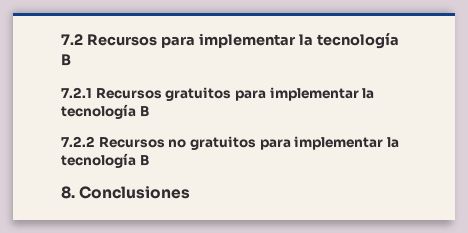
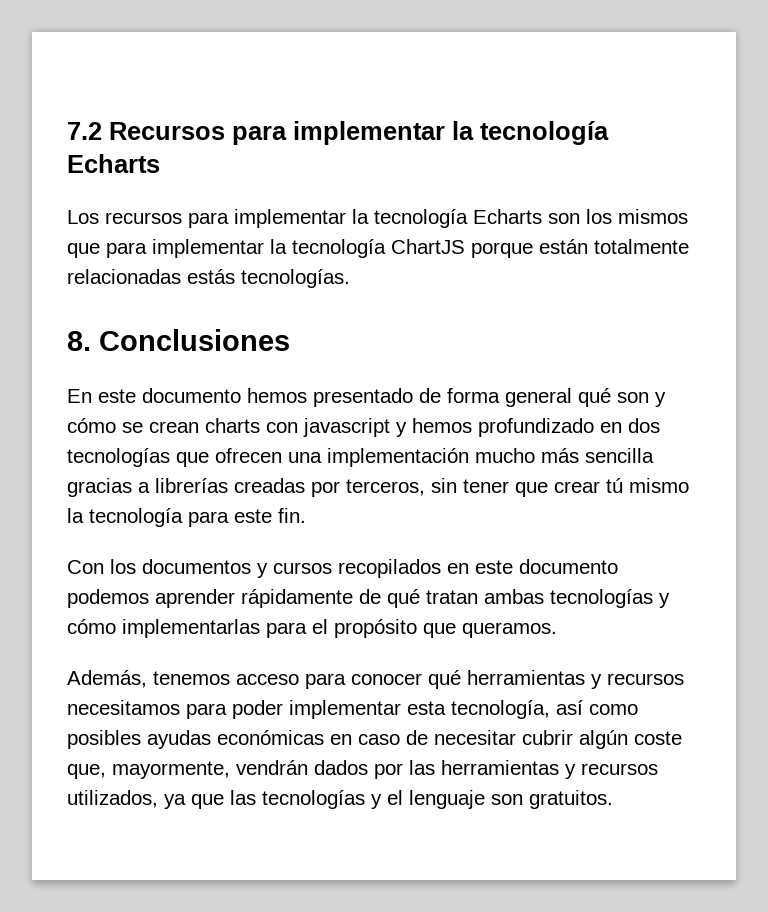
[61,54,71,66] [61,87,375,101] [61,104,149,119] [61,136,399,150] [61,153,149,168] [61,186,191,199] B // 7.2.1 Recursos gratuitos para implementar la tecnología B // 7.2.2 Recursos no gratuitos para implementar la tecnología B // 8. Conclusiones -> [67,154,160,173] [67,209,688,228] [67,239,689,258] [67,269,350,288] [67,329,290,351] [67,388,666,407] [67,418,660,437] [67,448,654,467] [67,478,689,497] [67,508,306,527] [67,559,618,578] [67,589,670,608] [67,619,557,638] [67,670,684,689] [67,700,638,719] [67,730,682,749] [67,760,658,779] [67,790,613,809] Echarts // Los recursos para implementar la tecnología Echarts son los mismos que para implementar la tecnología ChartJS porque están totalmente relacionadas estás tecnologías. // 8. Conclusiones // En este documento hemos presentado de forma general qué son y cómo se crean charts con javascript y hemos profundizado en dos tecnologías que ofrecen una implementación mucho más sencilla gracias a librerías creadas por terceros, sin tener que crear tú mismo la tecnología para este fin. // Con los documentos y cursos recopilados en este documento podemos aprender rápidamente de qué tratan ambas tecnologías y cómo implementarlas para el propósito que queramos. // Además, tenemos acceso para conocer qué herramientas y recursos necesitamos para poder implementar esta tecnología, así como posibles ayudas económicas en caso de necesitar cubrir algún coste que, mayormente, vendrán dados por las herramientas y recursos utilizados, ya que las tecnologías y el lenguaje son gratuitos.

